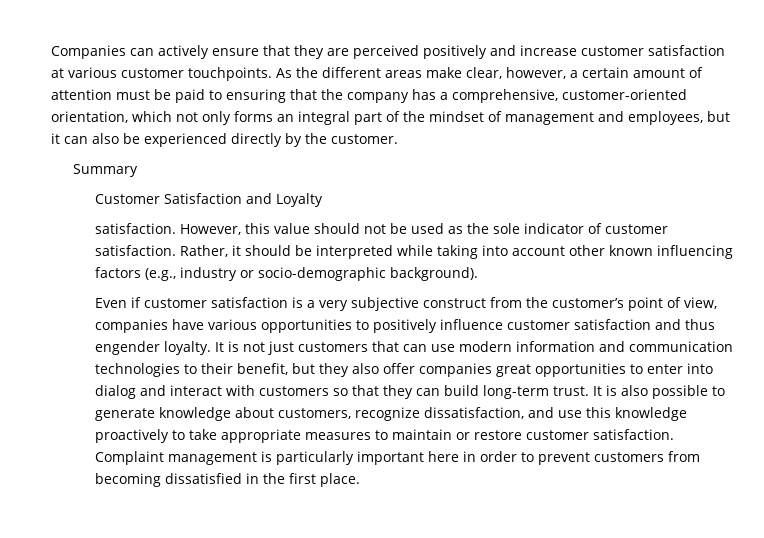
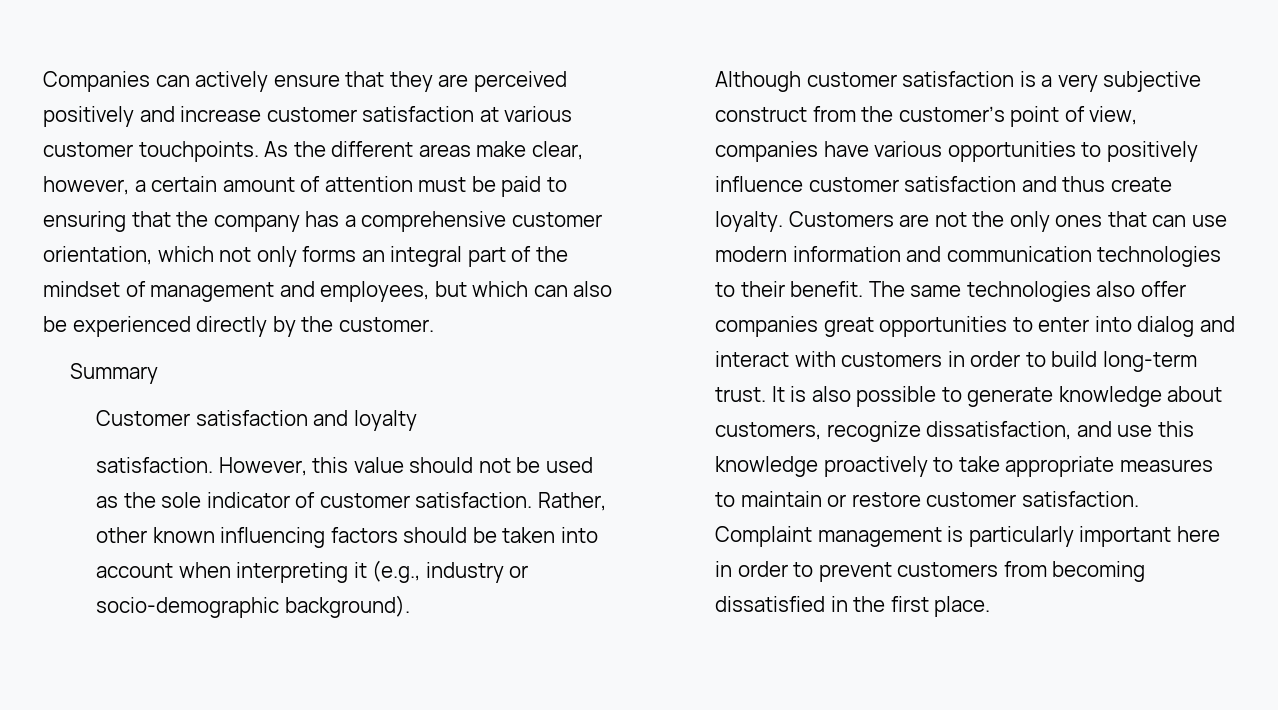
[452,89,687,103] comprehensive, customer-oriented -> [361,211,602,232] comprehensive customer
[51,133,60,144] it -> [472,281,529,297] which
[163,193,323,207] Satisfaction and Loyalty -> [195,410,417,431] satisfaction and loyalty
[231,245,733,259] [94,267,141,278] it should be interpreted while taking into account other known influencing factors -> [96,527,598,548] [96,562,367,583] other known influencing factors should be taken into account when interpreting it
[94,297,141,308] Even if -> [715,71,802,92] Although
[94,341,368,355] engender loyalty. It is not just customers -> [1110,177,1172,192] [715,211,1103,232] create loyalty. Customers are not the only ones
[236,363,349,377] benefit, but they -> [790,281,1091,302] benefit. The same technologies
[332,385,440,399] so that they can -> [947,351,1046,367] in order to

